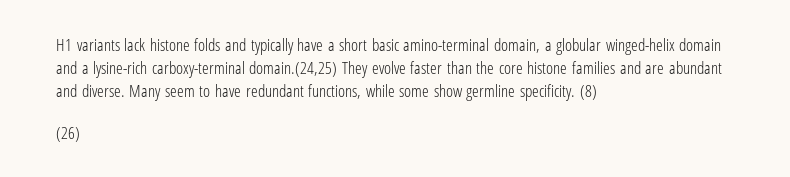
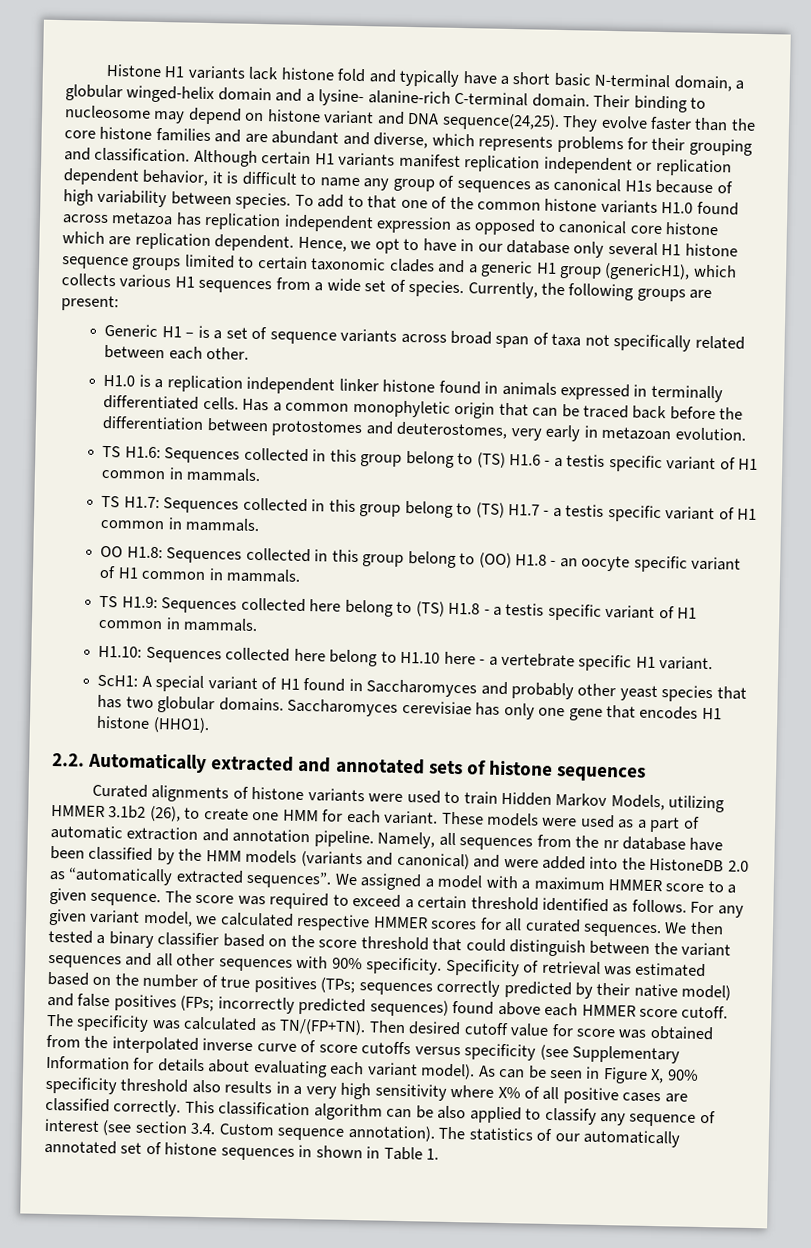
(56, 45) none -> [105,63,162,78] Histone
[194,38,221,51] folds -> [337,68,367,83] fold
[403,38,490,51] amino-terminal -> [594,73,671,89] N-terminal
[93,61,338,78] lysine-rich carboxy-terminal domain.(24,25) -> [318,89,707,113] [65,105,560,131] lysine- alanine-rich C-terminal domain. Their binding to nucleosome may depend on histone variant and DNA sequence(24,25).
[81,84,597,101] [56,127,80,142] diverse. Many seem to have redundant functions, while some show germline specificity. (8) // (26) -> [373,132,753,156] [64,147,732,177] [63,168,733,195] [63,189,739,216] [62,212,720,236] [62,231,738,258] [62,254,737,281] [61,273,713,302] [61,295,119,312] [104,323,745,352] [104,344,250,360] [103,374,723,403] [103,394,744,421] [102,415,746,442] [102,445,759,473] [101,467,262,483] [101,495,758,523] [100,517,261,533] [100,545,742,573] [99,565,302,583] [99,595,698,621] [98,617,259,633] [98,645,714,672] [97,674,747,703] [97,694,722,721] [96,715,210,734] [52,752,647,782] [91,783,726,813] [51,804,700,833] [50,824,724,852] [50,845,749,872] [49,867,737,894] [49,887,744,918] [48,908,724,938] [48,929,732,957] [48,952,707,978] [47,971,732,1001] [47,992,729,1019] [46,1013,714,1041] [46,1034,681,1064] [46,1055,699,1084] [45,1076,688,1105] [45,1097,716,1127] [44,1118,681,1148] [44,1139,440,1161] diverse, which represents problems for their grouping and classification. Although certain H1 variants manifest replication independent or replication dependent behavior, it is difficult to name any group of sequences as canonical H1s because of high variability between species. To add to that one of the common histone variants H1.0 found across metazoa has replication independent expression as opposed to canonical core histone which are replication dependent. Hence, we opt to have in our database only several H1 histone sequence groups limited to certain taxonomic clades and a generic H1 group (genericH1), which collects various H1 sequences from a wide set of species. Currently, the following groups are present: // Generic H1 – is a set of sequence variants across broad span of taxa not specifically related between each other. // H1.0 is a replication independent linker histone found in animals expressed in terminally differentiated cells. Has a common monophyletic origin that can be traced back before the differentiation between protostomes and deuterostomes, very early in metazoan evolution. // TS H1.6: Sequences collected in this group belong to (TS) H1.6 - a testis specific variant of H1 common in mammals. // TS H1.7: Sequences collected in this group belong to (TS) H1.7 - a testis specific variant of H1 common in mammals. // OO H1.8: Sequences collected in this group belong to (OO) H1.8 - an oocyte specific variant of H1 common in mammals. // TS H1.9: Sequences collected here belong to (TS) H1.8 - a testis specific variant of H1 common in mammals. // H1.10: Sequences collected here belong to H1.10 here - a vertebrate specific H1 variant. // ScH1: A special variant of H1 found in Saccharomyces and probably other yeast species that has two globular domains. Saccharomyces cerevisiae has only one gene that encodes H1 histone (HHO1). // 2.2. Automatically extracted and annotated sets of histone sequences // Curated alignments of histone variants were used to train Hidden Markov Models, utilizing HMMER 3.1b2 (26), to create one HMM for each variant. These models were used as a part of automatic extraction and annotation pipeline. Namely, all sequences from the nr database have been classified by the HMM models (variants and canonical) and were added into the HistoneDB 2.0 as “automatically extracted sequences”. We assigned a model with a maximum HMMER score to a given sequence. The score was required to exceed a certain threshold identified as follows. For any given variant model, we calculated respective HMMER scores for all curated sequences. We then tested a binary classifier based on the score threshold that could distinguish between the variant sequences and all other sequences with 90% specificity. Specificity of retrieval was estimated based on the number of true positives (TPs; sequences correctly predicted by their native model) and false positives (FPs; incorrectly predicted sequences) found above each HMMER score cutoff. The specificity was calculated as TN/(FP+TN). Then desired cutoff value for score was obtained from the interpolated inverse curve of score cutoffs versus specificity (see Supplementary Information for details about evaluating each variant model). As can be seen in Figure X, 90% specificity threshold also results in a very high sensitivity where X% of all positive cases are classified correctly. This classification algorithm can be also applied to classify any sequence of interest (see section 3.4. Custom sequence annotation). The statistics of our automatically annotated set of histone sequences in shown in Table 1.

